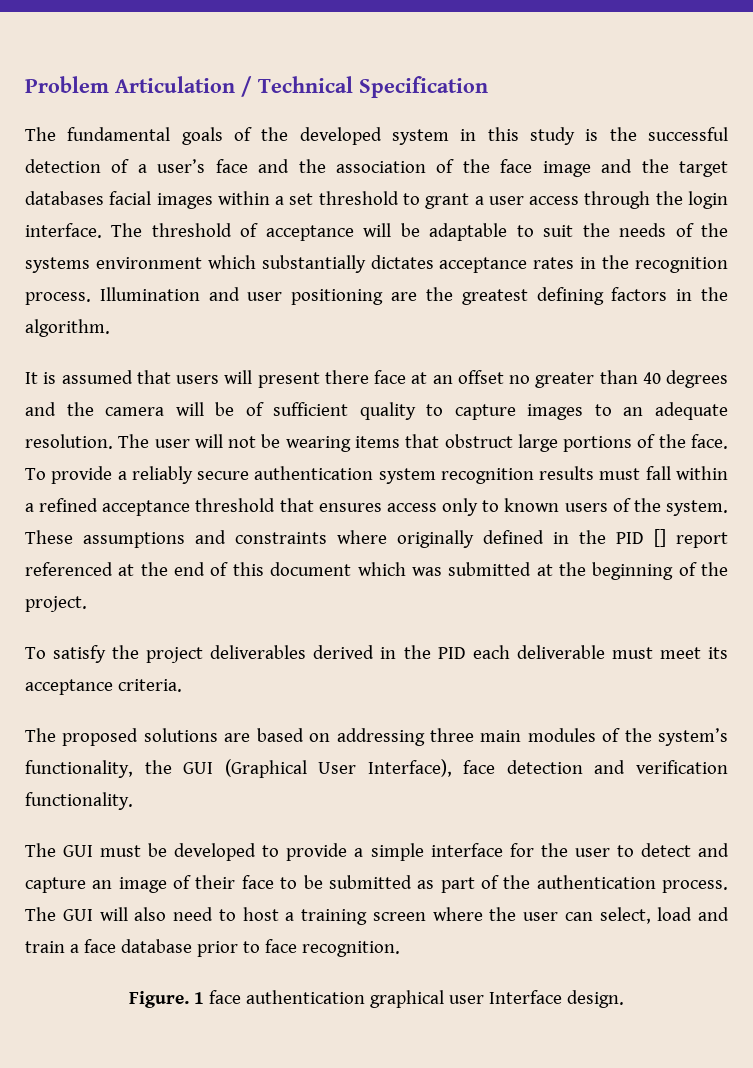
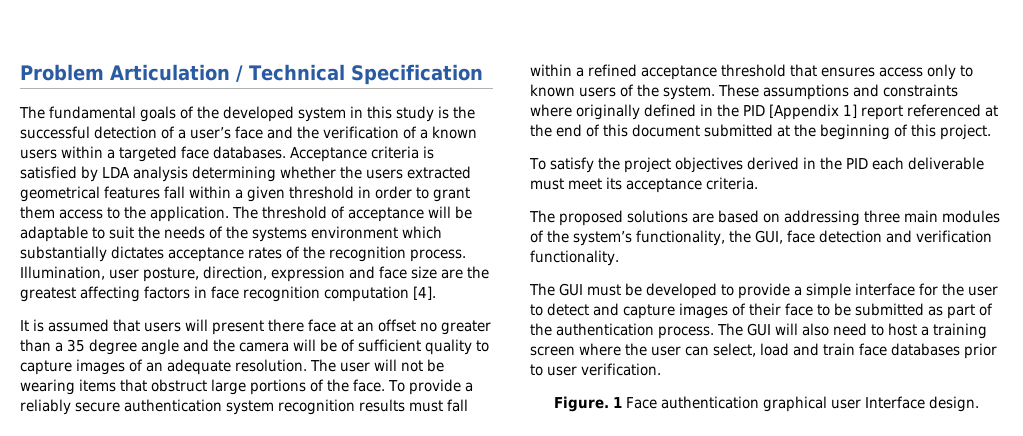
[336,159,729,177] [25,191,729,209] [25,223,102,238] association of the face image and the target databases facial images within a set threshold to grant a user access through the login interface. -> [323,126,477,139] [20,146,434,162] [20,166,471,182] [20,186,470,202] [20,206,229,222] verification of a known users within a targeted face databases. Acceptance criteria is satisfied by LDA analysis determining whether the users extracted geometrical features fall within a given threshold in order to grant them access to the application.
[580,257,597,269] in -> [286,246,300,259] of
[99,287,384,305] Illumination and user positioning -> [20,266,437,282] Illumination, user posture, direction, expression and face size
[536,287,604,305] defining -> [80,286,140,302] affecting
[700,287,728,301] [25,319,110,337] the algorithm. -> [211,286,436,302] face recognition computation [4].
[642,370,728,388] 40 degrees -> [55,339,179,355] a 35 degree angle
[594,404,612,416] to -> [129,359,143,372] of
[654,529,666,547] [] -> [769,104,857,120] [Appendix 1]
[357,562,442,576] which was -> (700, 130) none
[701,562,728,576] the -> [911,124,936,137] this
[210,645,307,659] deliverables -> [674,157,743,173] objectives
[183,759,452,778] GUI (Graphical User Interface), -> [755,230,783,244] GUI,
[92,877,167,893] an image -> [679,303,728,319] images
[69,939,400,957] a face database prior to face recognition. -> [859,343,997,359] [530,363,661,376] face databases prior to user verification.
[209,990,242,1004] face -> [626,397,658,409] Face

